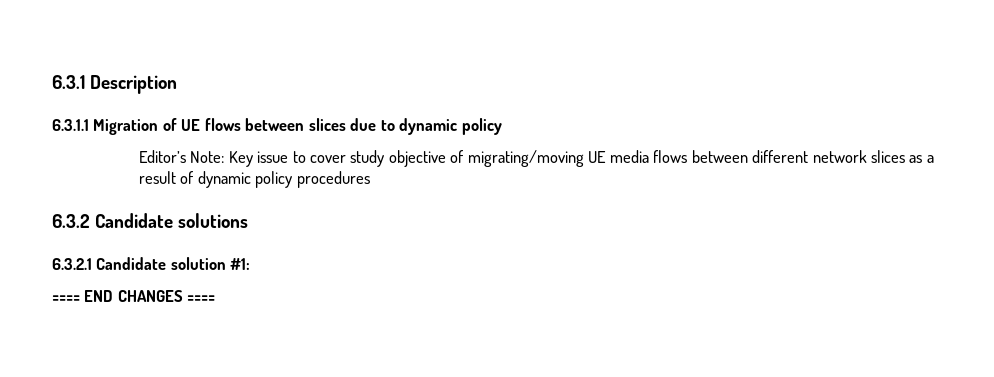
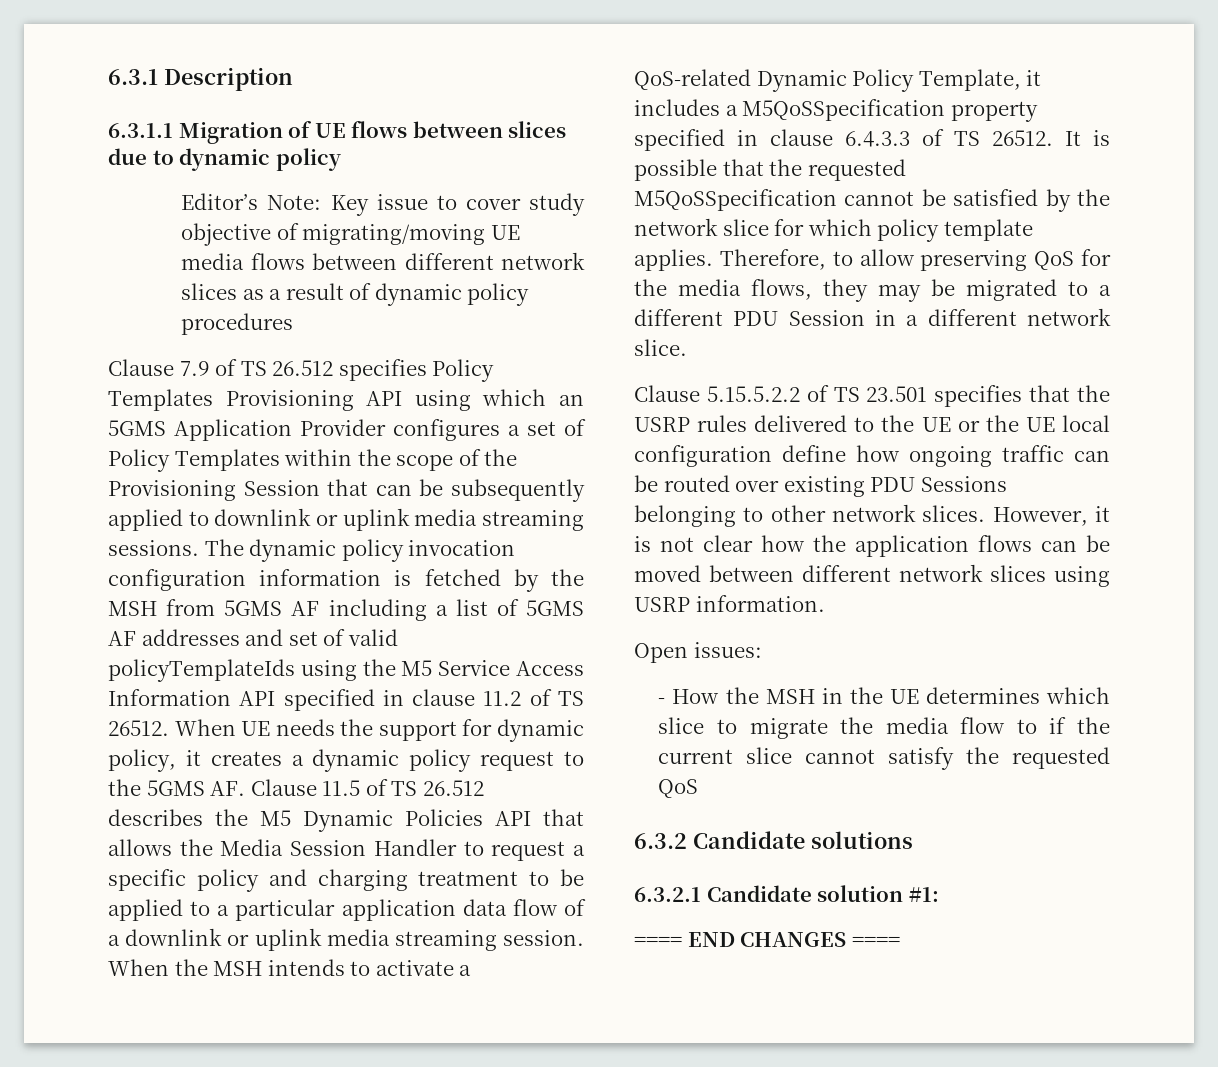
(370, 179) none -> [108,359,495,382] [108,389,584,411] [108,419,586,441] [108,449,518,472] [108,479,585,502] [108,508,584,531] [108,539,516,562] [108,569,584,592] [108,599,584,621] [108,629,398,646] [108,659,584,682] [108,689,584,711] [108,719,584,742] [108,749,584,772] [108,779,484,796] [108,809,584,832] [108,839,585,861] [108,869,584,892] [108,899,586,921] [108,928,584,951] [108,959,472,976] [634,69,1042,92] [634,99,1038,122] [634,129,1110,151] [634,159,906,181] [634,189,1110,212] [634,218,1033,242] [634,249,1111,271] [634,279,1111,302] [634,308,1111,326] [634,339,687,356] [634,385,1110,407] [634,415,1110,432] [634,445,1110,467] [634,475,1007,497] [634,504,1110,527] [634,535,1110,557] [634,564,1110,587] [634,595,825,612] [634,642,762,663] [658,687,1110,704] [658,717,1110,739] [658,747,1110,770] [658,779,699,798] // Clause 7.9 of TS 26.512 specifies Policy Templates Provisioning API using which an 5GMS Application Provider configures a set of Policy Templates within the scope of the Provisioning Session that can be subsequently applied to downlink or uplink media streaming sessions. The dynamic policy invocation configuration information is fetched by the MSH from 5GMS AF including a list of 5GMS AF addresses and set of valid policyTemplateIds using the M5 Service Access Information API specified in clause 11.2 of TS 26512. When UE needs the support for dynamic policy, it creates a dynamic policy request to the 5GMS AF. Clause 11.5 of TS 26.512 describes the M5 Dynamic Policies API that allows the Media Session Handler to request a specific policy and charging treatment to be applied to a particular application data flow of a downlink or uplink media streaming session. When the MSH intends to activate a QoS-related Dynamic Policy Template, it includes a M5QoSSpecification property specified in clause 6.4.3.3 of TS 26512. It is possible that the requested M5QoSSpecification cannot be satisfied by the network slice for which policy template applies. Therefore, to allow preserving QoS for the media flows, they may be migrated to a different PDU Session in a different network slice. // Clause 5.15.5.2.2 of TS 23.501 specifies that the USRP rules delivered to the UE or the UE local configuration define how ongoing traffic can be routed over existing PDU Sessions belonging to other network slices. However, it is not clear how the application flows can be moved between different network slices using USRP information. // Open issues: // - How the MSH in the UE determines which slice to migrate the media flow to if the current slice cannot satisfy the requested QoS

